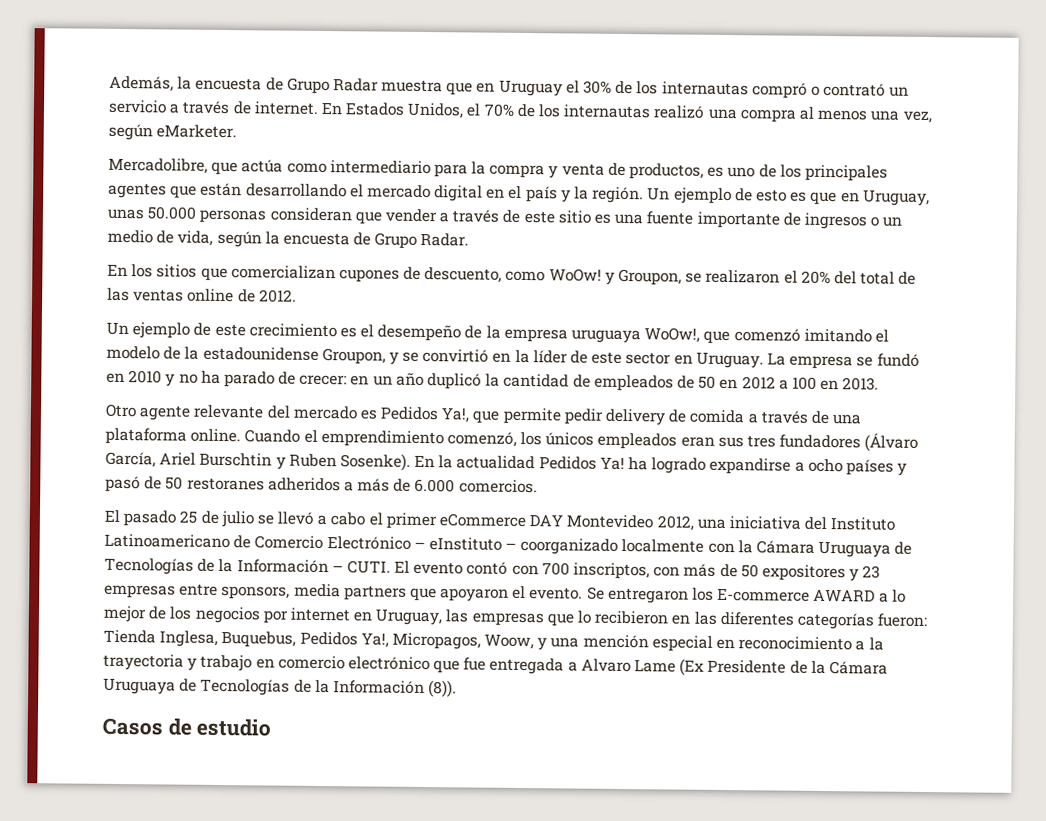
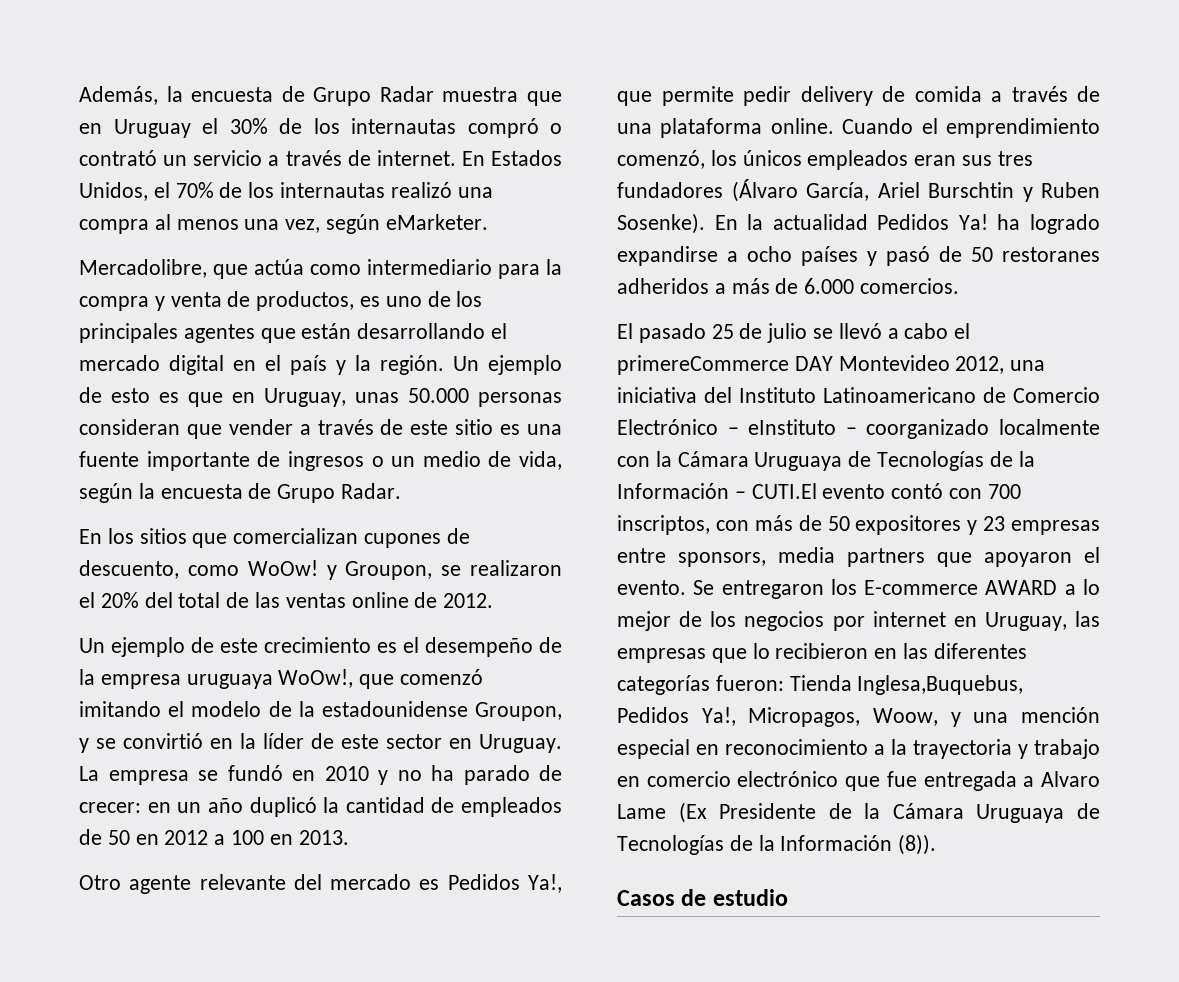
[385,512,527,530] primer eCommerce -> [617,355,789,375] primereCommerce
[346,560,411,574] CUTI. El -> [751,483,817,499] CUTI.El
[159,630,297,648] Inglesa, Buquebus, -> [857,675,1024,695] Inglesa,Buquebus,

